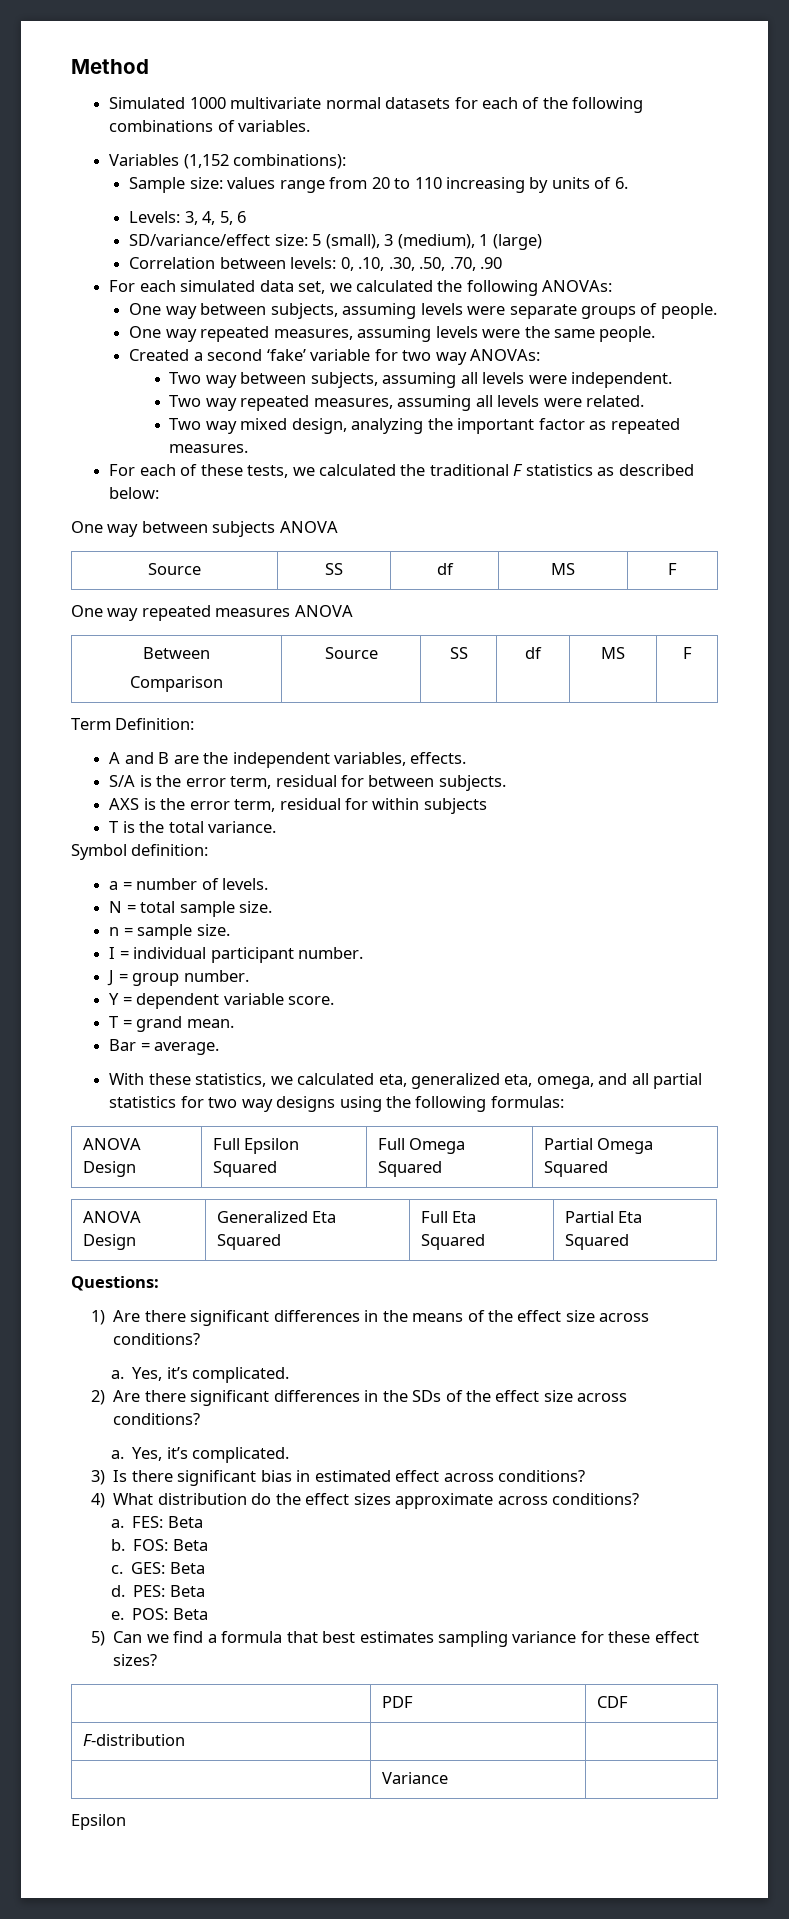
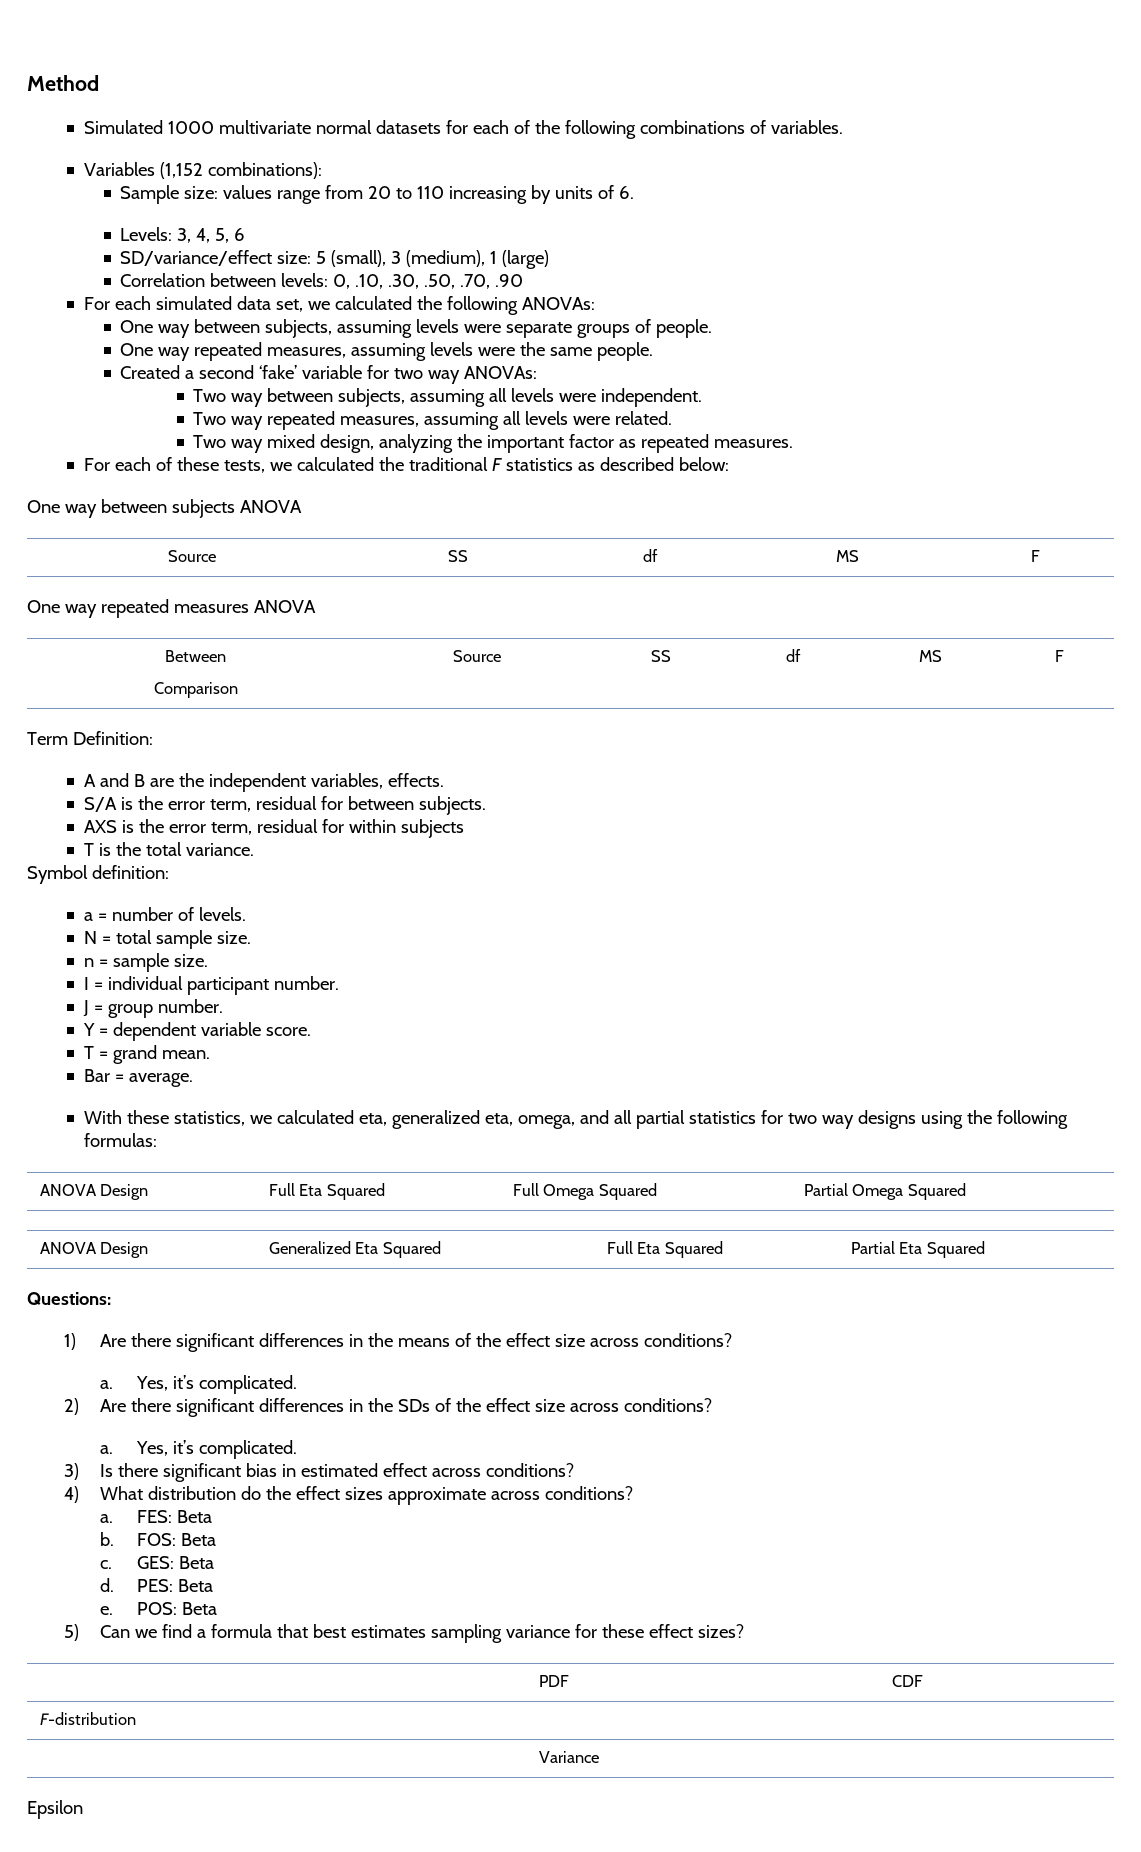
[244,1138,300,1154] Epsilon -> [299,1184,323,1196] Eta

